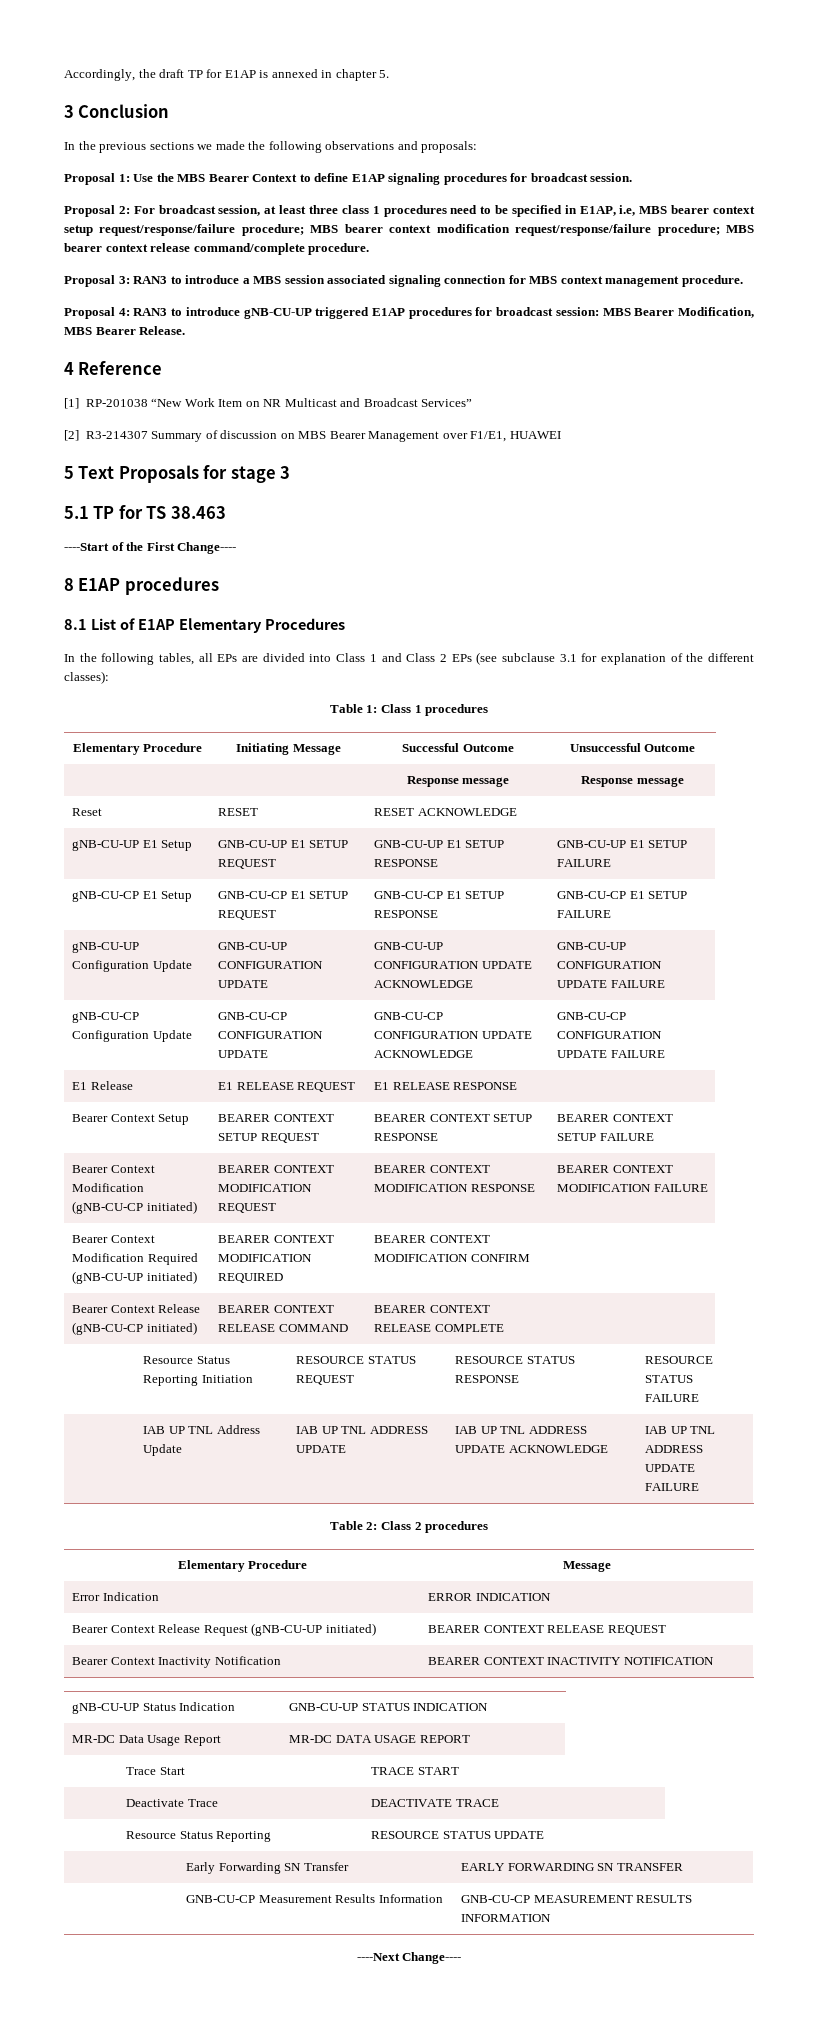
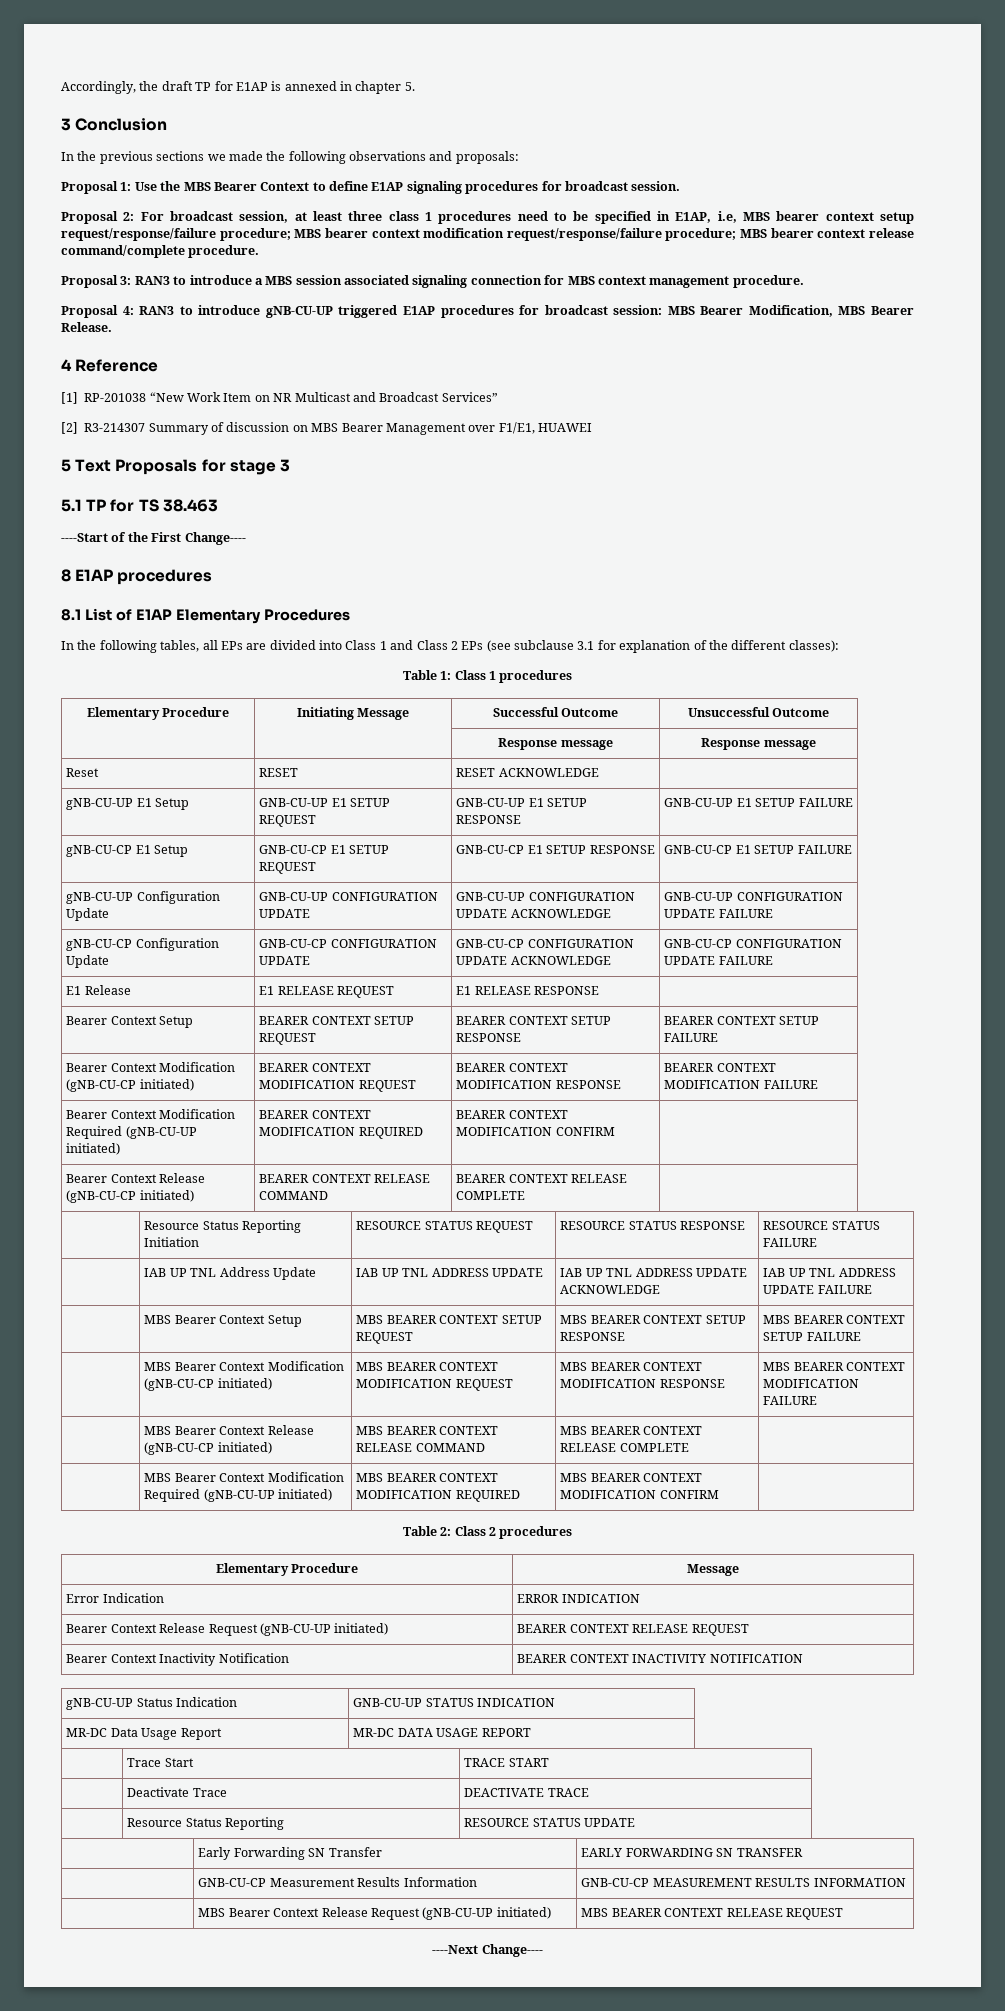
(700, 1487) none -> [144,1315,302,1327] [356,1315,542,1324] [356,1332,414,1344] [560,1315,746,1324] [560,1332,626,1341] [763,1315,906,1324] [763,1332,861,1341] [144,1361,344,1371] [144,1378,272,1391] [356,1362,499,1371] [356,1379,513,1391] [560,1362,703,1371] [560,1379,725,1388] [763,1362,906,1371] [763,1379,860,1388] [763,1396,818,1405] [144,1425,314,1435] [144,1442,272,1455] [356,1426,499,1435] [356,1443,485,1452] [560,1426,703,1435] [560,1443,689,1452] [144,1472,344,1482] [144,1489,333,1502] [356,1473,499,1482] [356,1490,520,1502] [560,1473,703,1482] [560,1490,719,1499] // | MBS Bearer Context Setup | MBS BEARER CONTEXT SETUP REQUEST | MBS BEARER CONTEXT SETUP RESPONSE | MBS BEARER CONTEXT SETUP FAILURE // | MBS Bearer Context Modification (gNB-CU-CP initiated) | MBS BEARER CONTEXT MODIFICATION REQUEST | MBS BEARER CONTEXT MODIFICATION RESPONSE | MBS BEARER CONTEXT MODIFICATION FAILURE // | MBS Bearer Context Release (gNB-CU-CP initiated) | MBS BEARER CONTEXT RELEASE COMMAND | MBS BEARER CONTEXT RELEASE COMPLETE | // | MBS Bearer Context Modification Required (gNB-CU-UP initiated) | MBS BEARER CONTEXT MODIFICATION REQUIRED | MBS BEARER CONTEXT MODIFICATION CONFIRM |
(552, 1918) none -> [198,1907,551,1920] [581,1908,843,1920] // | MBS Bearer Context Release Request (gNB-CU-UP initiated) | MBS BEARER CONTEXT RELEASE REQUEST

